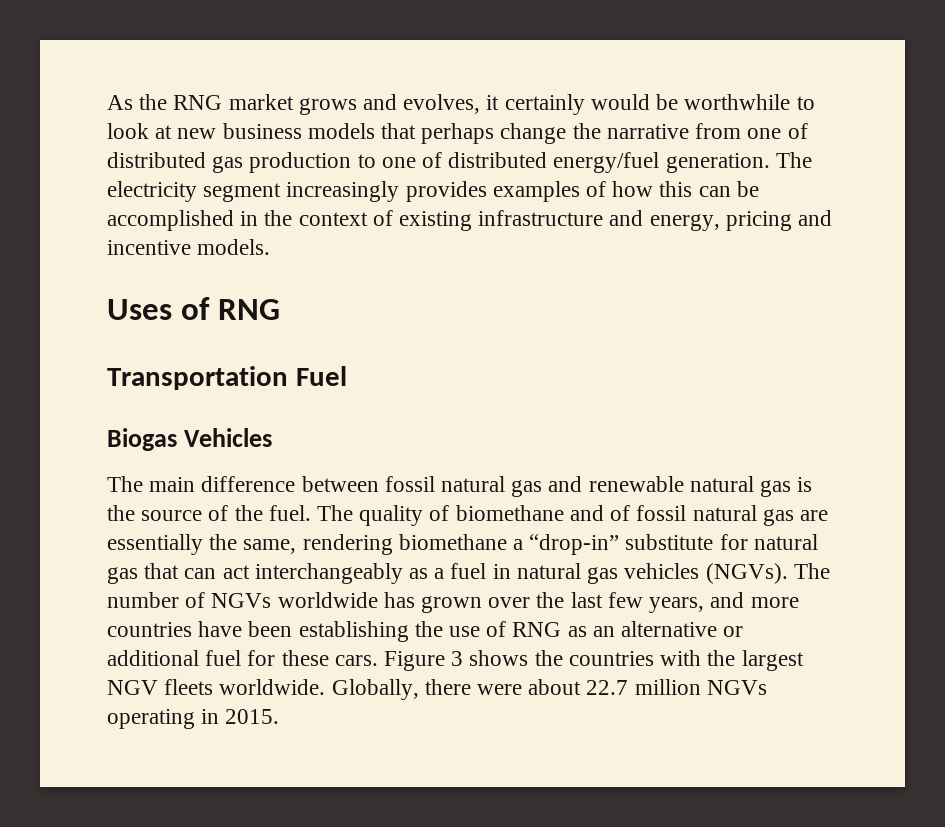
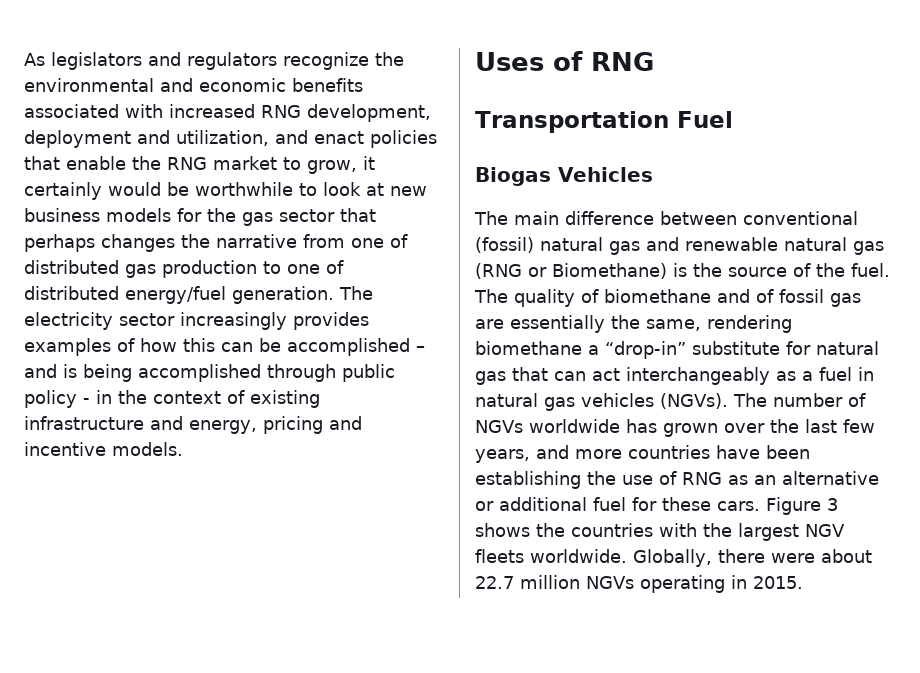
[139,94,481,115] the RNG market grows and evolves, -> [51,52,404,70] [24,78,363,92] [24,104,431,122] [24,130,437,148] [24,156,357,174] legislators and regulators recognize the environmental and economic benefits associated with increased RNG development, deployment and utilization, and enact policies that enable the RNG market to grow,
(375, 131) none -> [177,208,335,226] for the gas sector
[500,123,567,144] change -> [101,234,175,252] changes
[203,183,282,202] segment -> [119,313,175,326] sector
(234, 220) none -> [416,346,425,352] [24,364,395,382] [24,390,90,408] – and is being accomplished through public policy -
[384,476,435,492] fossil -> [743,211,858,225] [475,237,534,253] conventional (fossil)
(792, 488) none -> [475,263,667,279] (RNG or Biomethane)
[692,505,757,521] natural -> (824, 296) none

